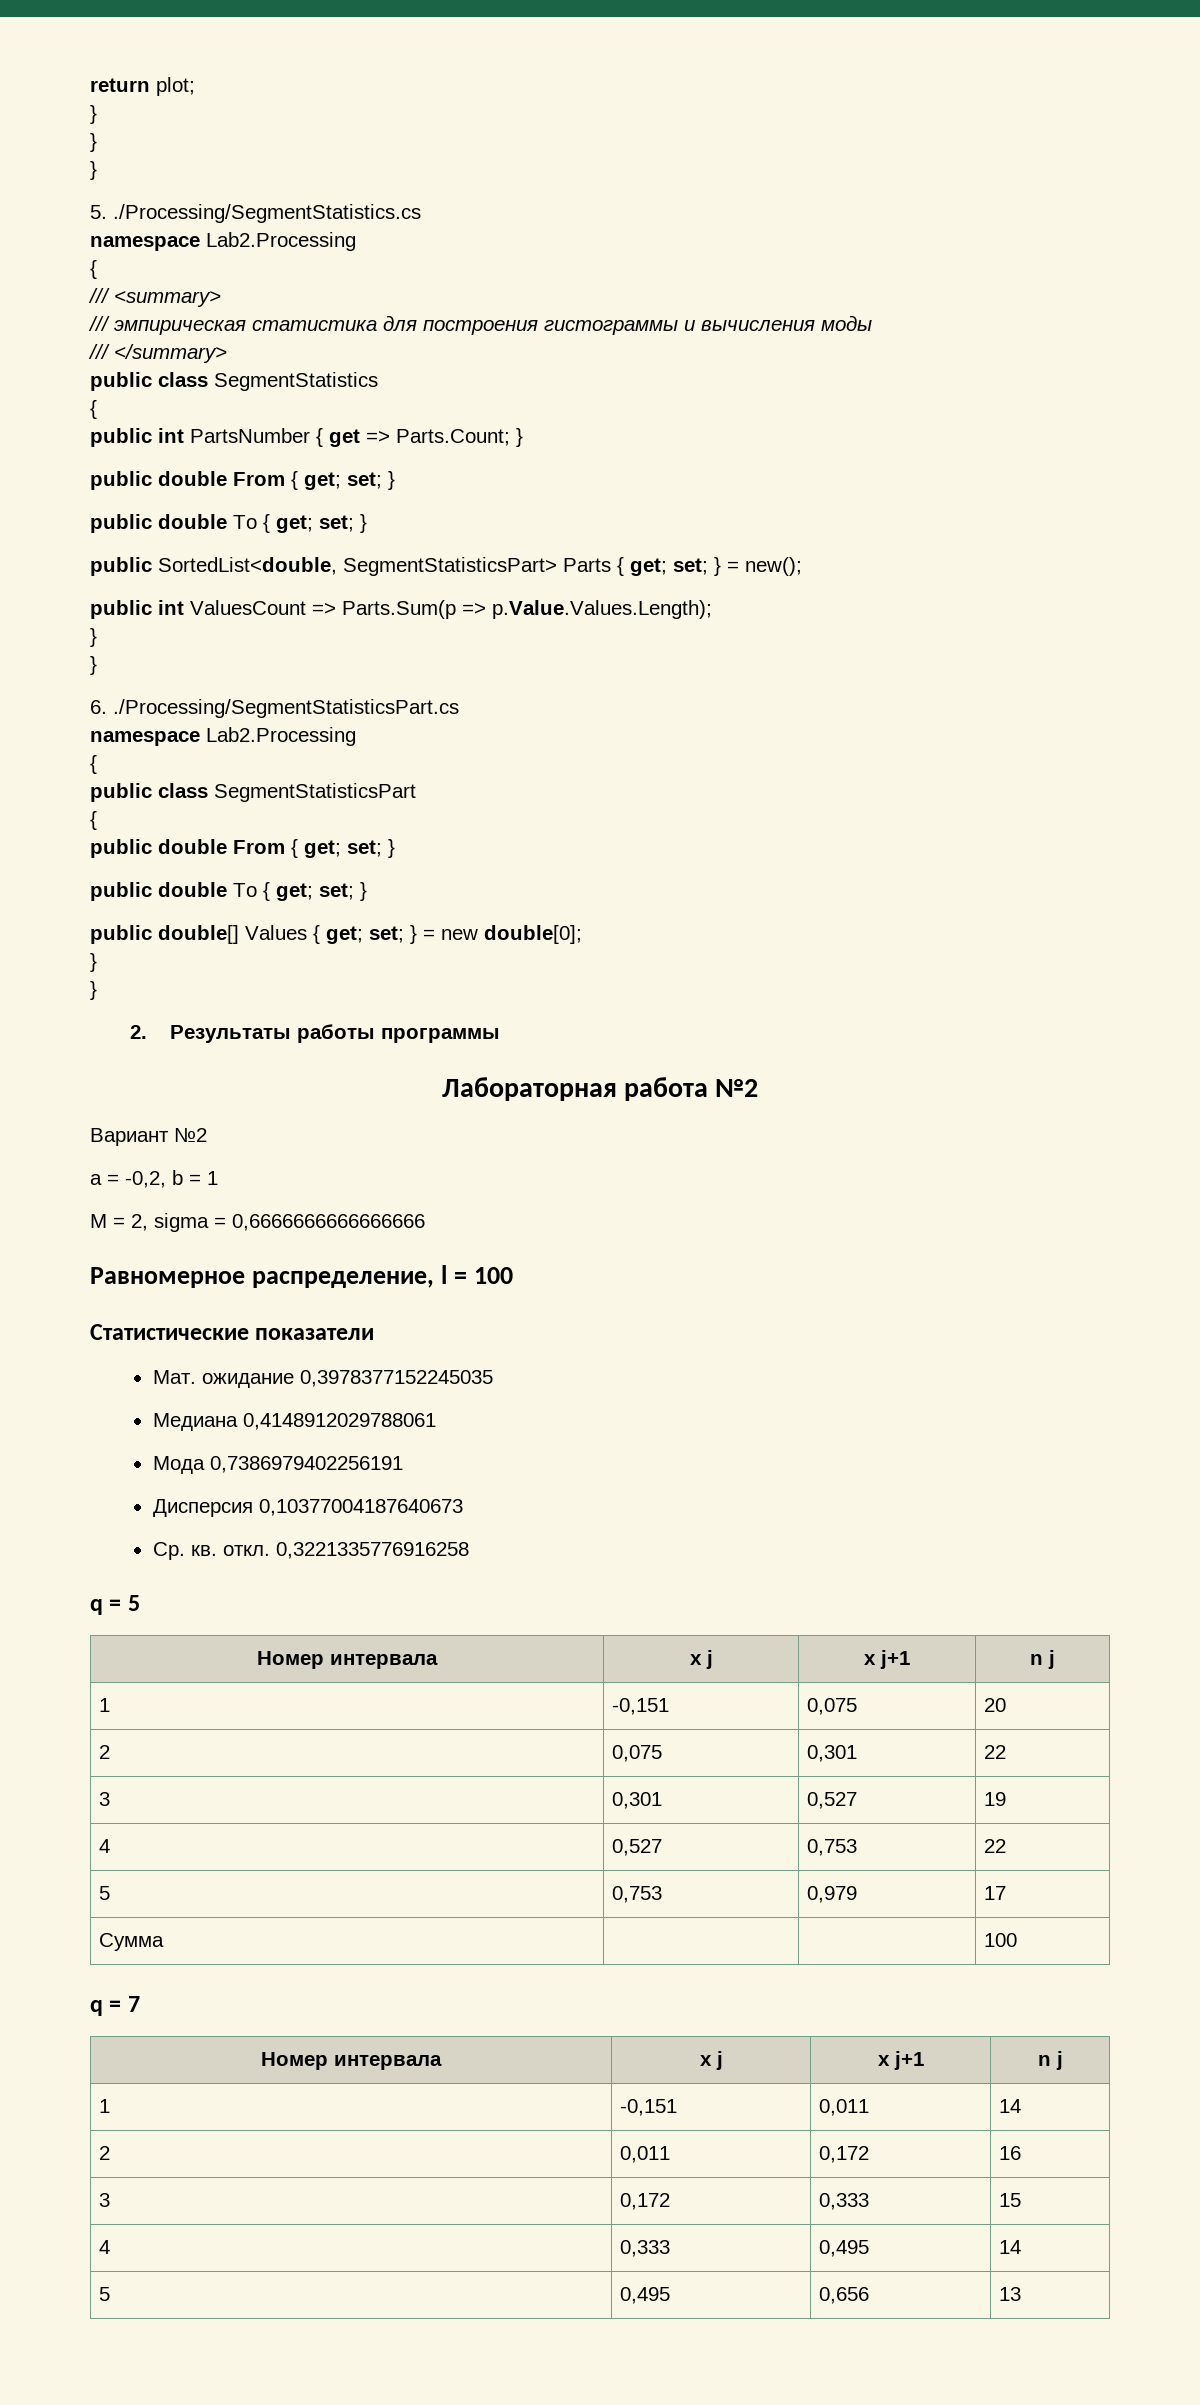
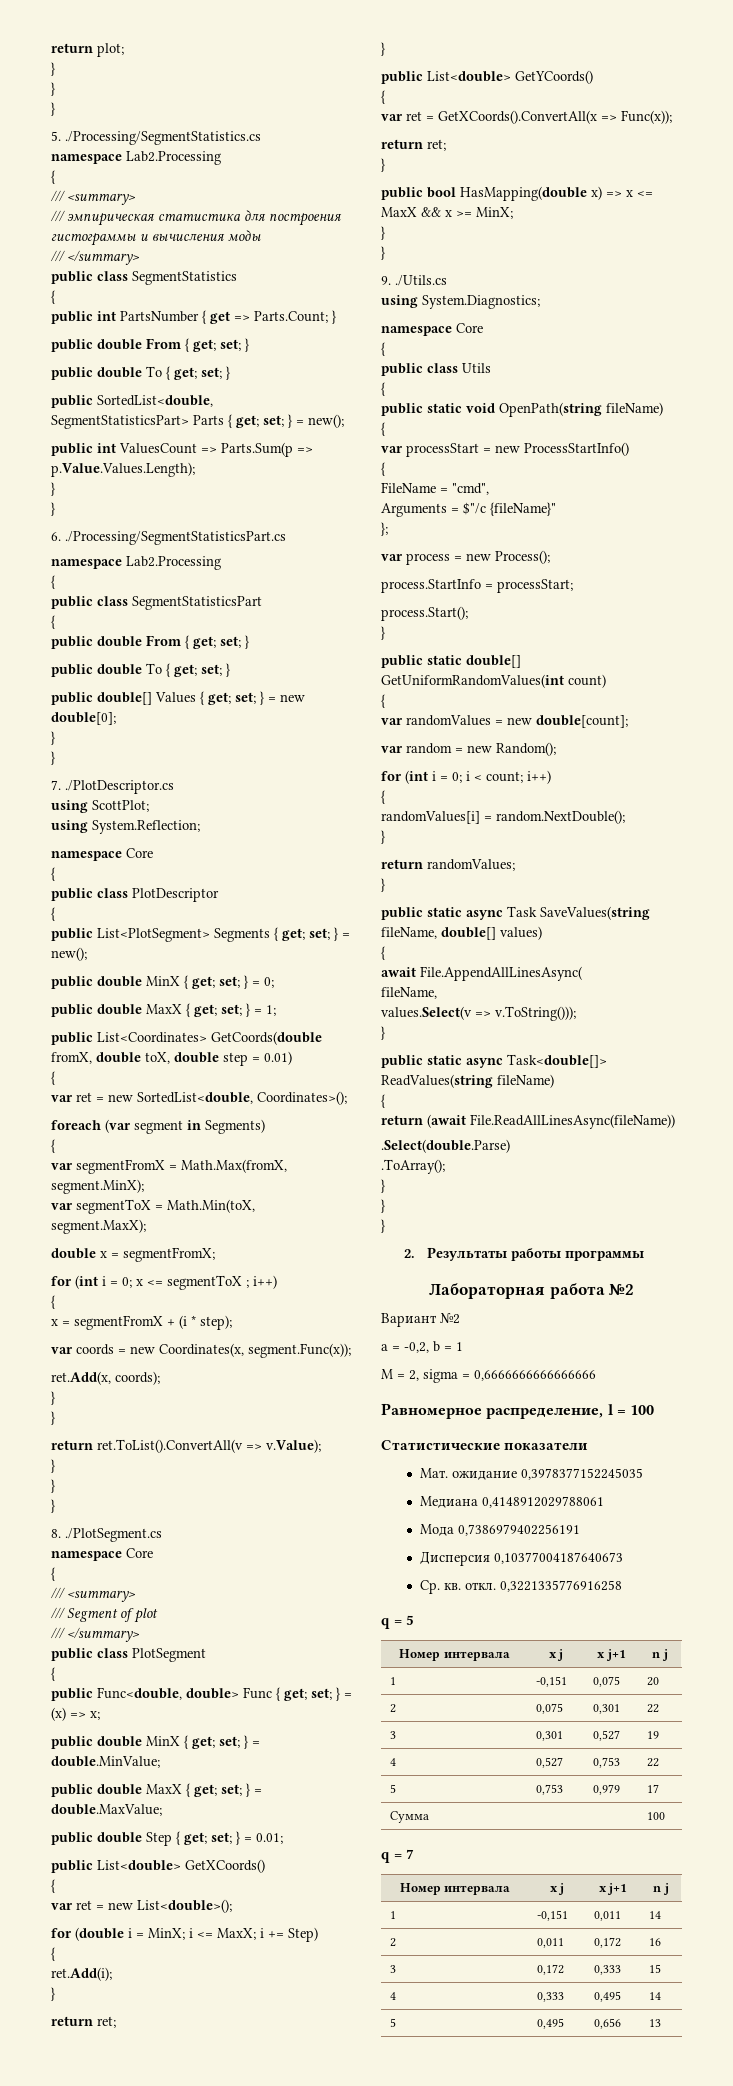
(97, 990) none -> [51,780,174,794] [51,800,149,813] [51,820,200,834] [51,848,153,861] [51,867,55,881] [51,888,219,902] [51,907,55,921] [51,927,350,942] [51,947,87,961] [51,975,274,989] [51,1003,276,1017] [51,1031,322,1045] [51,1051,292,1066] [51,1071,55,1085] [51,1091,347,1105] [51,1119,265,1134] [51,1139,55,1153] [51,1159,287,1174] [51,1179,144,1194] [51,1199,255,1214] [51,1219,146,1234] [51,1247,215,1262] [51,1275,277,1290] [51,1295,55,1309] [51,1315,232,1330] [51,1343,351,1358] [51,1371,160,1385] [51,1391,55,1405] [51,1411,55,1425] [51,1439,321,1453] [51,1459,55,1473] [51,1479,55,1493] [51,1499,55,1513] [51,1528,162,1542] [51,1548,153,1561] [51,1567,55,1581] [51,1587,136,1602] [51,1607,158,1623] [51,1627,140,1642] [51,1648,206,1662] [51,1667,55,1681] [51,1687,352,1701] [51,1707,100,1721] [51,1735,260,1749] [51,1756,160,1768] [51,1783,262,1797] [51,1804,162,1816] [51,1831,283,1846] [51,1859,265,1873] [51,1879,55,1893] [51,1899,232,1913] [51,1927,318,1942] [51,1947,55,1961] [51,1967,112,1981] [51,1987,55,2001] [51,2016,116,2028] [381,42,385,56] [381,70,593,84] [381,90,385,104] [381,110,672,124] [381,139,446,151] [381,158,385,172] [381,186,653,201] [381,207,513,219] [381,226,385,240] [381,246,385,260] [381,275,447,286] [381,295,540,309] [381,323,483,336] [381,342,385,356] [381,363,491,376] [381,382,385,396] [381,402,663,417] [381,422,385,436] [381,442,629,457] [381,462,385,476] [381,482,489,495] [381,502,556,517] [381,522,388,536] [381,550,550,565] [381,579,573,593] [381,606,468,621] [381,626,385,640] [381,655,521,668] [381,674,606,688] [381,694,385,708] [381,715,628,728] [381,742,556,756] [381,770,551,784] [381,790,385,804] [381,810,625,824] [381,830,385,844] [381,859,515,871] [381,878,385,892] [381,906,650,920] [381,926,542,940] [381,946,385,960] [381,966,582,981] [381,987,437,999] [381,1006,576,1021] [381,1026,385,1040] [381,1054,607,1068] [381,1074,554,1088] [381,1094,385,1108] [381,1114,675,1129] [381,1139,510,1153] [381,1159,445,1174] [381,1179,385,1193] [381,1199,385,1213] [381,1219,385,1233] // 7. ./PlotDescriptor.cs // using ScottPlot; // using System.Reflection; // namespace Core // { // public class PlotDescriptor // { // public List<PlotSegment> Segments { get; set; } = new(); // public double MinX { get; set; } = 0; // public double MaxX { get; set; } = 1; // public List<Coordinates> GetCoords(double fromX, double toX, double step = 0.01) // { // var ret = new SortedList<double, Coordinates>(); // foreach (var segment in Segments) // { // var segmentFromX = Math.Max(fromX, segment.MinX); // var segmentToX = Math.Min(toX, segment.MaxX); // double x = segmentFromX; // for (int i = 0; x <= segmentToX ; i++) // { // x = segmentFromX + (i * step); // var coords = new Coordinates(x, segment.Func(x)); // ret.Add(x, coords); // } // } // return ret.ToList().ConvertAll(v => v.Value); // } // } // } // 8. ./PlotSegment.cs // namespace Core // { // /// <summary> // /// Segment of plot // /// </summary> // public class PlotSegment // { // public Func<double, double> Func { get; set; } = (x) => x; // public double MinX { get; set; } = double.MinValue; // public double MaxX { get; set; } = double.MaxValue; // public double Step { get; set; } = 0.01; // public List<double> GetXCoords() // { // var ret = new List<double>(); // for (double i = MinX; i <= MaxX; i += Step) // { // ret.Add(i); // } // return ret; // } // public List<double> GetYCoords() // { // var ret = GetXCoords().ConvertAll(x => Func(x)); // return ret; // } // public bool HasMapping(double x) => x <= MaxX && x >= MinX; // } // } // 9. ./Utils.cs // using System.Diagnostics; // namespace Core // { // public class Utils // { // public static void OpenPath(string fileName) // { // var processStart = new ProcessStartInfo() // { // FileName = "cmd", // Arguments = $"/c {fileName}" // }; // var process = new Process(); // process.StartInfo = processStart; // process.Start(); // } // public static double[] GetUniformRandomValues(int count) // { // var randomValues = new double[count]; // var random = new Random(); // for (int i = 0; i < count; i++) // { // randomValues[i] = random.NextDouble(); // } // return randomValues; // } // public static async Task SaveValues(string fileName, double[] values) // { // await File.AppendAllLinesAsync( // fileName, // values.Select(v => v.ToString())); // } // public static async Task<double[]> ReadValues(string fileName) // { // return (await File.ReadAllLinesAsync(fileName)) // .Select(double.Parse) // .ToArray(); // } // } // }

